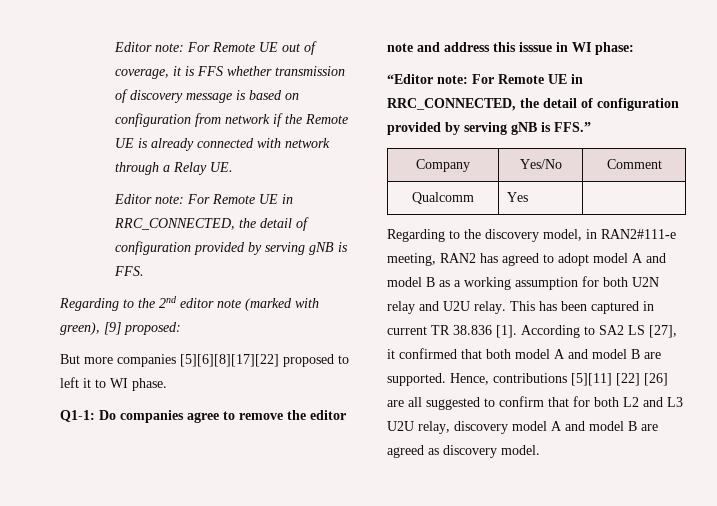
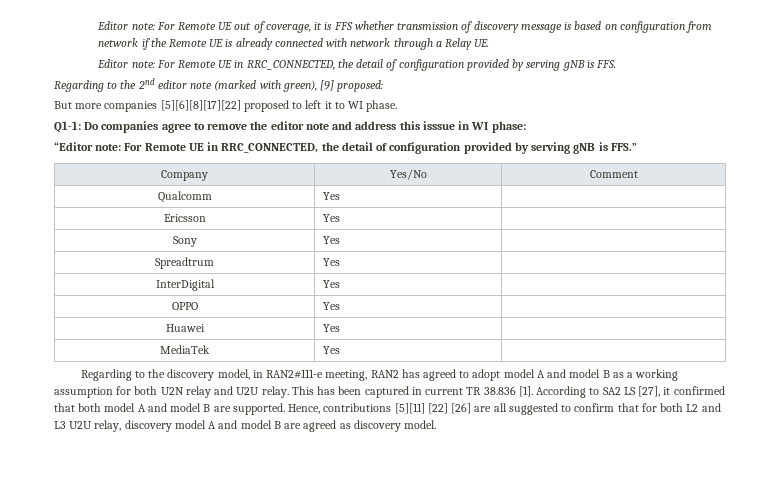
(529, 197) none -> [163,214,206,222] [323,214,341,222] [172,236,197,247] [323,236,341,244] [155,257,214,269] [323,258,341,266] [155,279,215,291] [323,280,341,288] [171,302,198,310] [323,302,341,310] [165,324,205,332] [323,324,341,332] [160,345,210,354] [323,346,341,354] // Ericsson | Yes | // Sony | Yes | // Spreadtrum | Yes | // InterDigital | Yes | // OPPO | Yes | // Huawei | Yes | // MediaTek | Yes |

